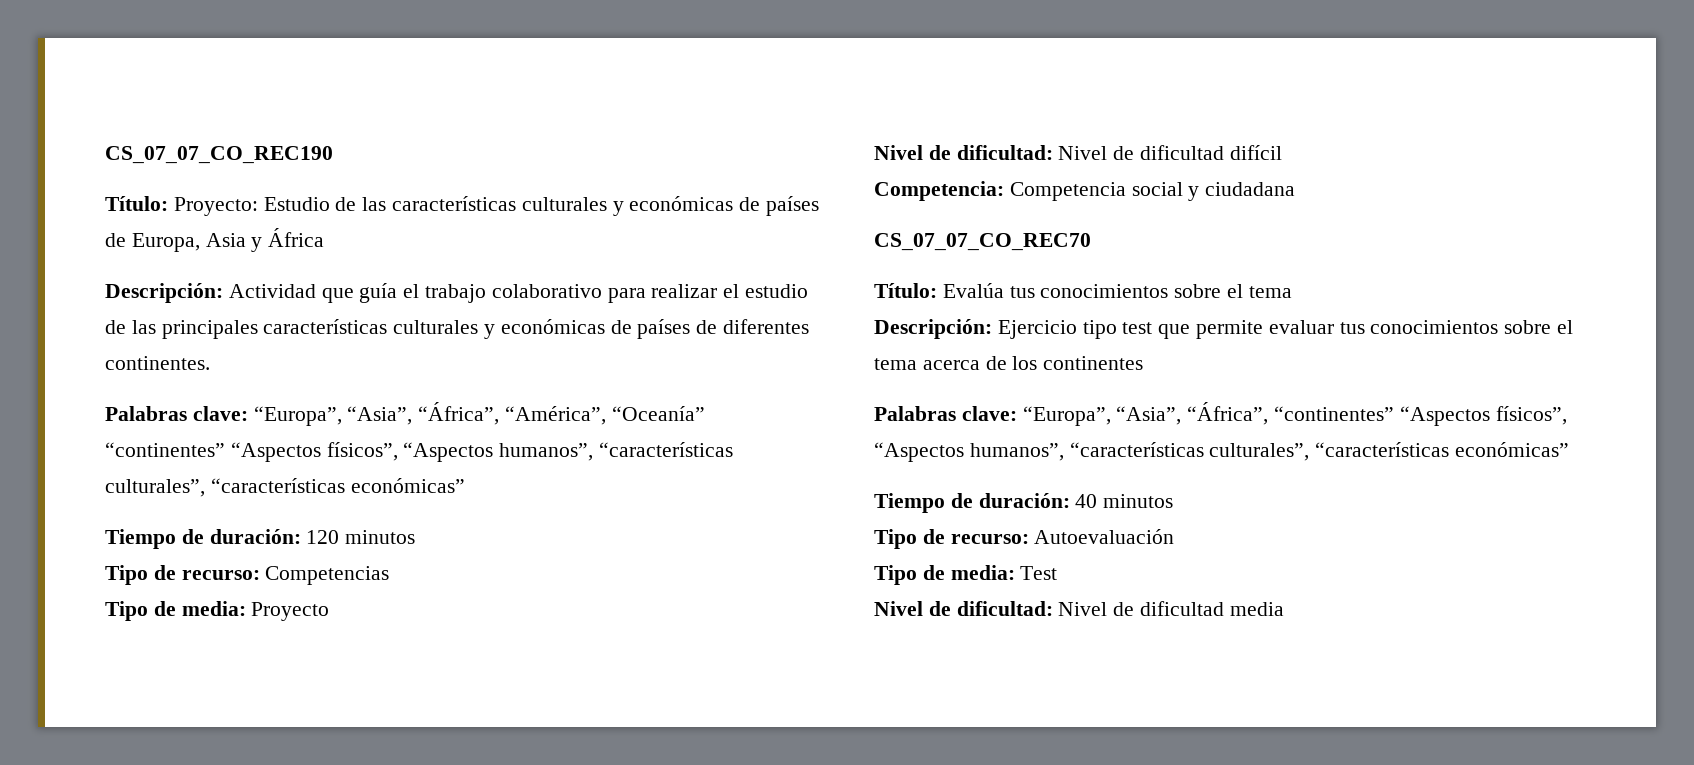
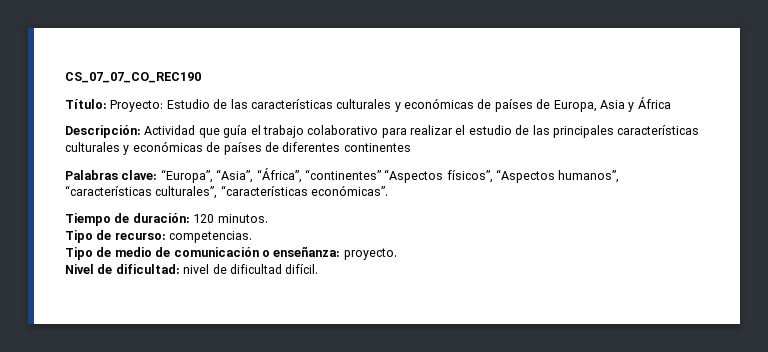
[105,356,210,370] [105,402,705,426] [105,442,734,462] [105,478,465,497] [105,529,416,549] [105,565,390,585] [105,601,330,621] [874,145,1282,160] [874,181,1296,201] [874,233,1091,251] [874,283,1292,298] [874,319,1574,339] [874,356,1038,370] continentes. // Palabras clave: “Europa”, “Asia”, “África”, “América”, “Oceanía” “continentes” “Aspectos físicos”, “Aspectos humanos”, “características culturales”, “características económicas” // Tiempo de duración: 120 minutos // Tipo de recurso: Competencias // Tipo de media: Proyecto // Nivel de dificultad: Nivel de dificultad difícil // Competencia: Competencia social y ciudadana // CS_07_07_CO_REC70 // Título: Evalúa tus conocimientos sobre el tema // Descripción: Ejercicio tipo test que permite evaluar tus conocimientos sobre el tema acerca de los -> (341, 147) none
[1455,442,1570,457] [874,493,1174,513] [874,529,1175,549] [874,565,1058,585] [874,601,1284,616] económicas” // Tiempo de duración: 40 minutos // Tipo de recurso: Autoevaluación // Tipo de media: Test // Nivel de dificultad: Nivel de dificultad media -> [311,185,389,196] [65,213,268,226] [65,230,253,243] [65,246,397,260] [65,264,319,274] económicas”. // Tiempo de duración: 120 minutos. // Tipo de recurso: competencias. // Tipo de medio de comunicación o enseñanza: proyecto. // Nivel de dificultad: nivel de dificultad difícil.

